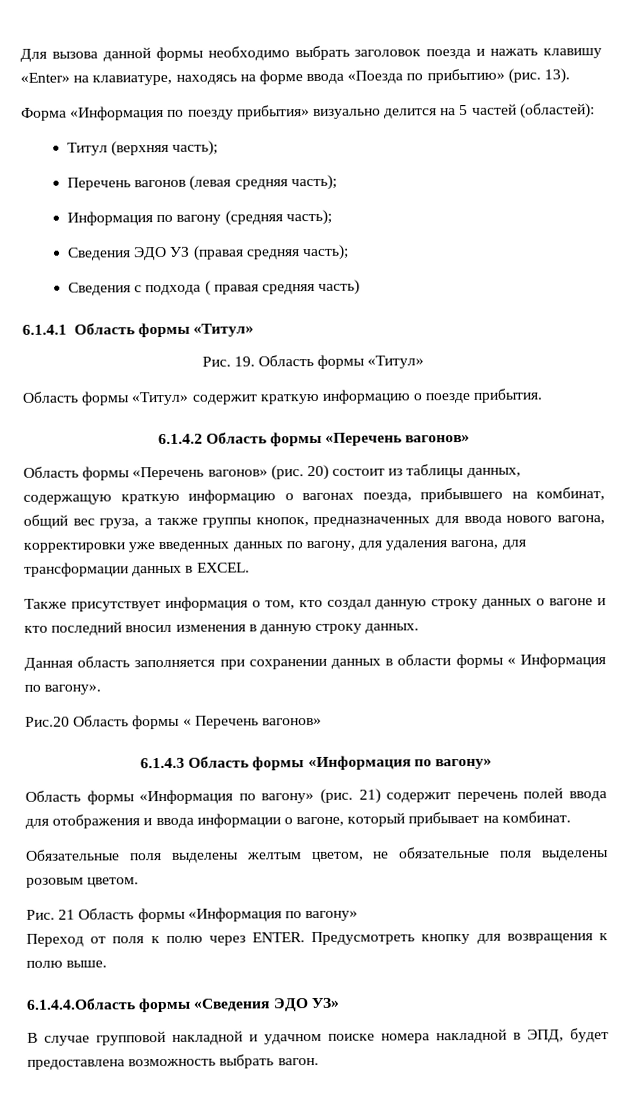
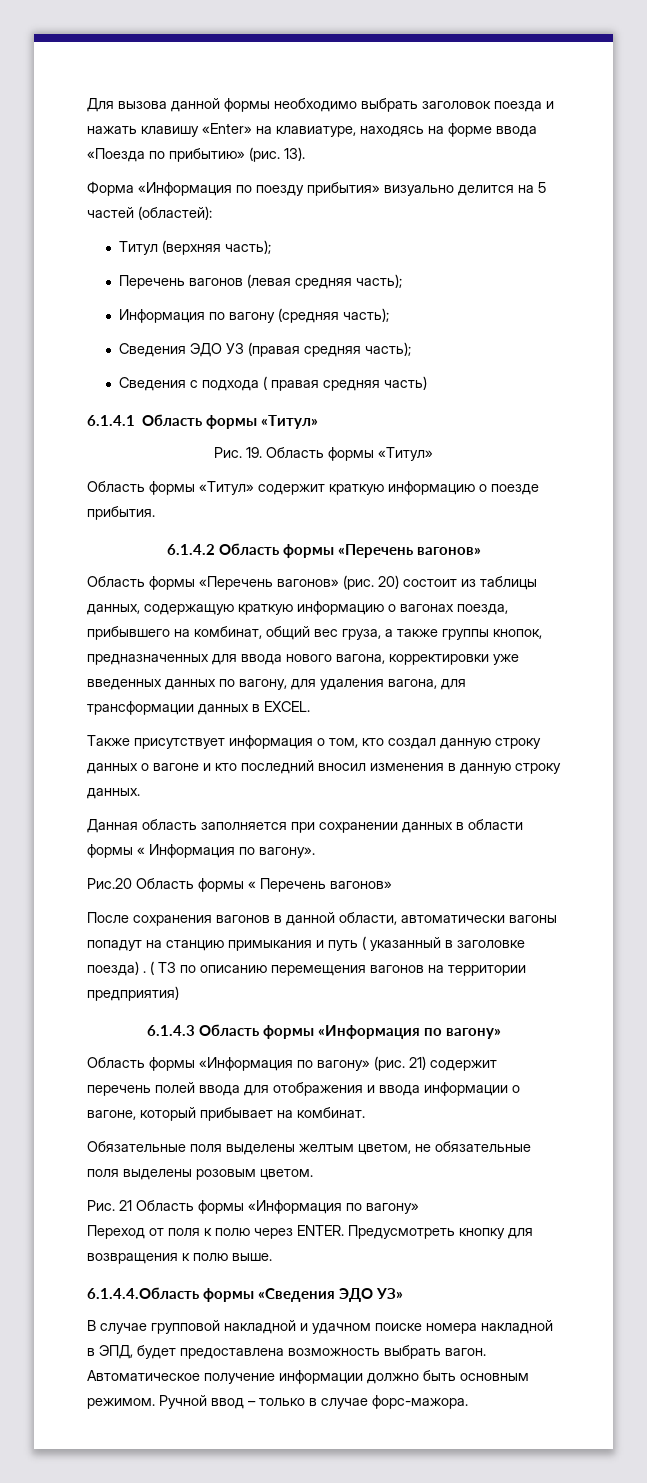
(322, 721) none -> [87,912,557,926] [87,936,525,951] [87,961,526,976] [87,986,179,1001] // После сохранения вагонов в данной области, автоматически вагоны попадут на станцию примыкания и путь ( указанный в заголовке поезда) . ( ТЗ по описанию перемещения вагонов на территории предприятия)
(319, 1061) none -> [87,1370,529,1384] [87,1395,468,1409] Автоматическое получение информации должно быть основным режимом. Ручной ввод – только в случае форс-мажора.

